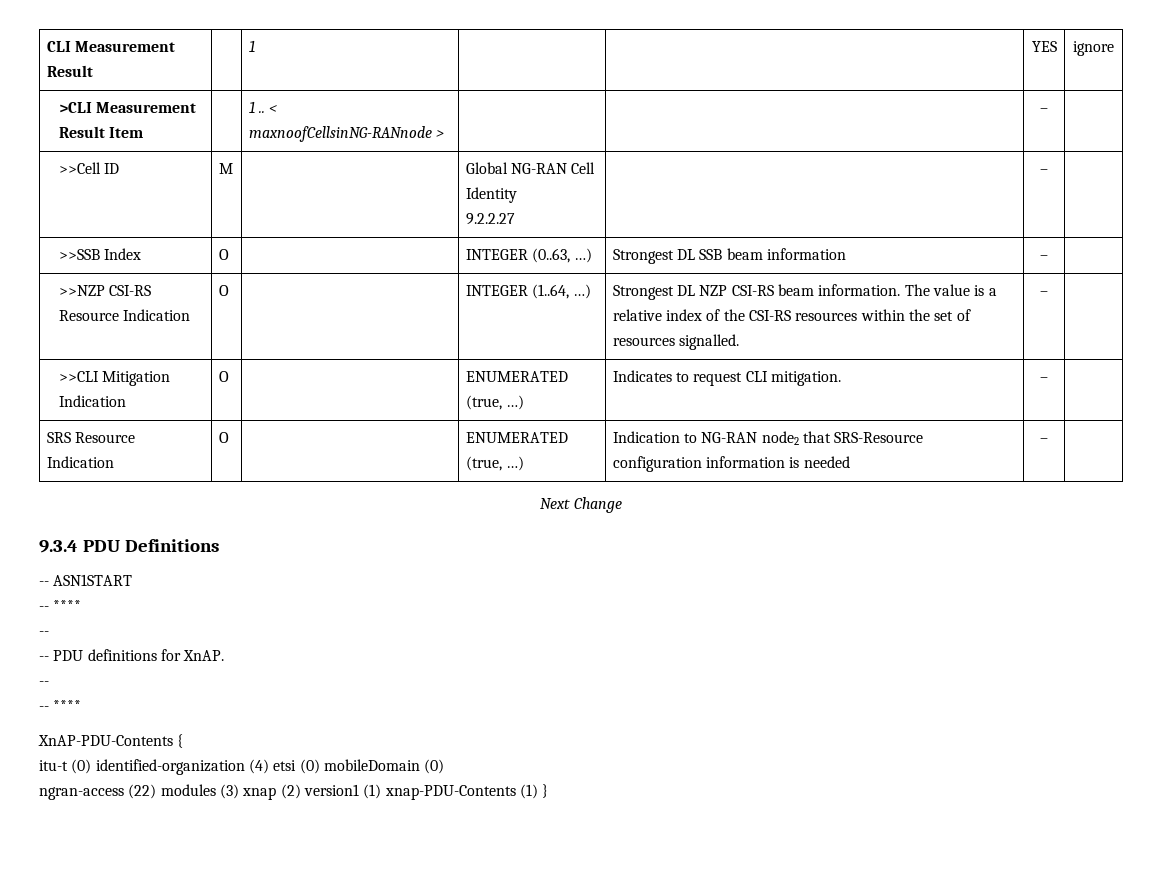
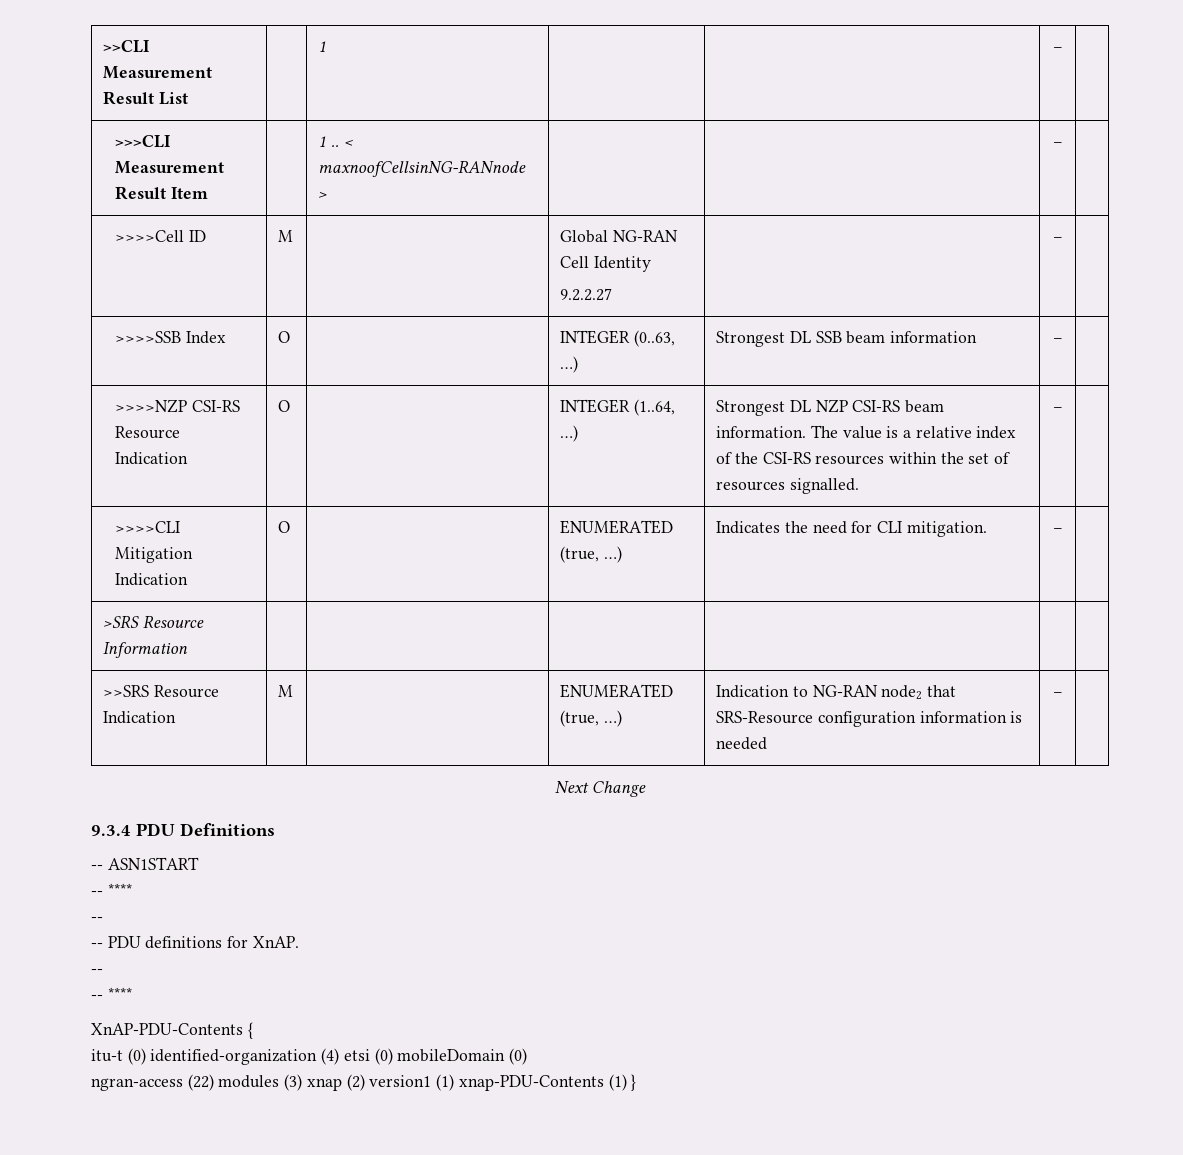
[46,41,176,52] [46,65,93,77] [248,40,255,52] [1031,41,1057,52] [1073,41,1114,56] [58,102,92,113] CLI Measurement Result | | 1 | | | YES | ignore // >CLI -> [103,40,151,53] [103,66,213,79] [103,91,188,105] [318,41,327,52] [1052,47,1063,52] [115,135,172,148] >>CLI Measurement Result List | | 1 | | | – | // >>>CLI
[58,162,101,174] >>Cell -> [115,230,185,242] >>>>Cell
[58,249,100,260] >>SSB -> [115,331,182,343] >>>>SSB
[58,285,105,296] >>NZP -> [115,399,188,413] >>>>NZP
[58,371,99,382] >>CLI -> [115,521,181,533] >>>>CLI
[676,372,743,386] to request -> [784,521,873,534] the need for
[46,432,136,443] [46,456,114,468] [218,432,229,443] SRS Resource Indication | O -> [103,615,204,628] [103,642,189,658] [103,685,219,698] [103,711,177,724] [278,685,294,697] >SRS Resource Information | | | | | | // >>SRS Resource Indication | M

